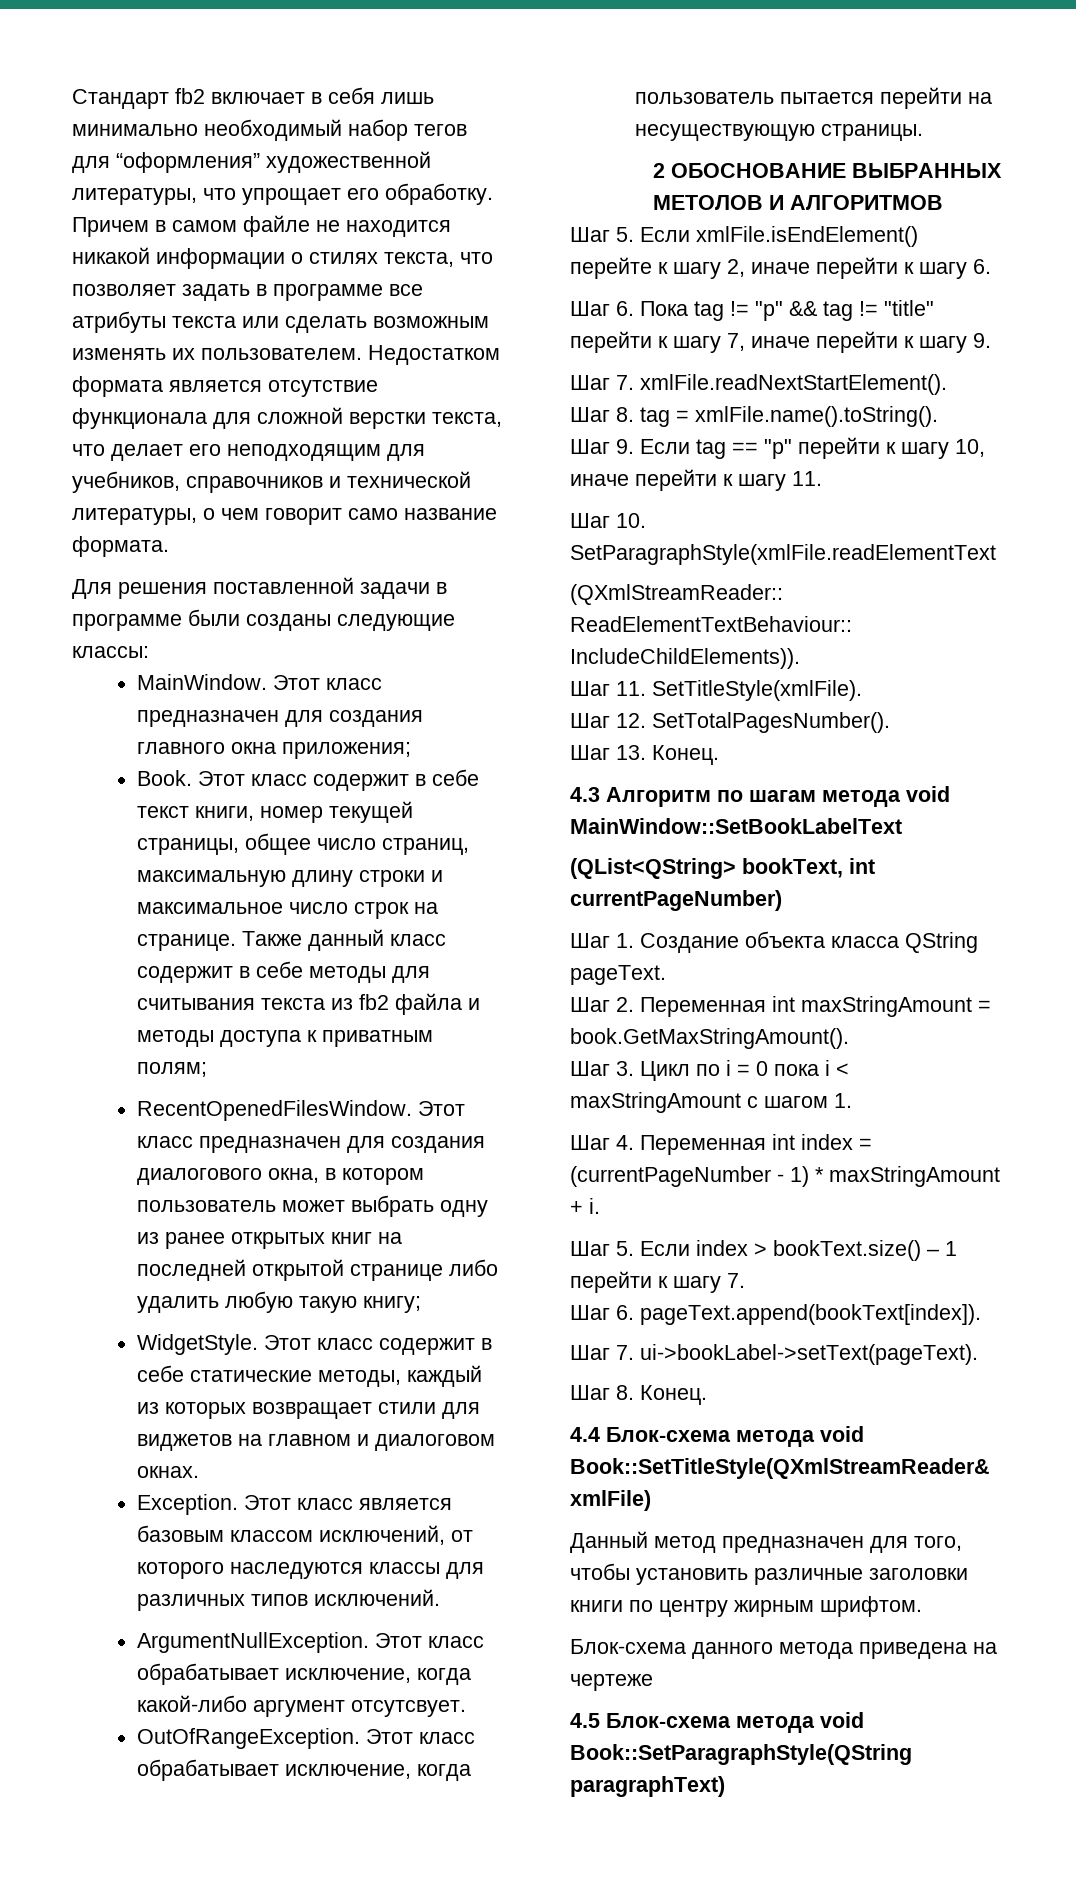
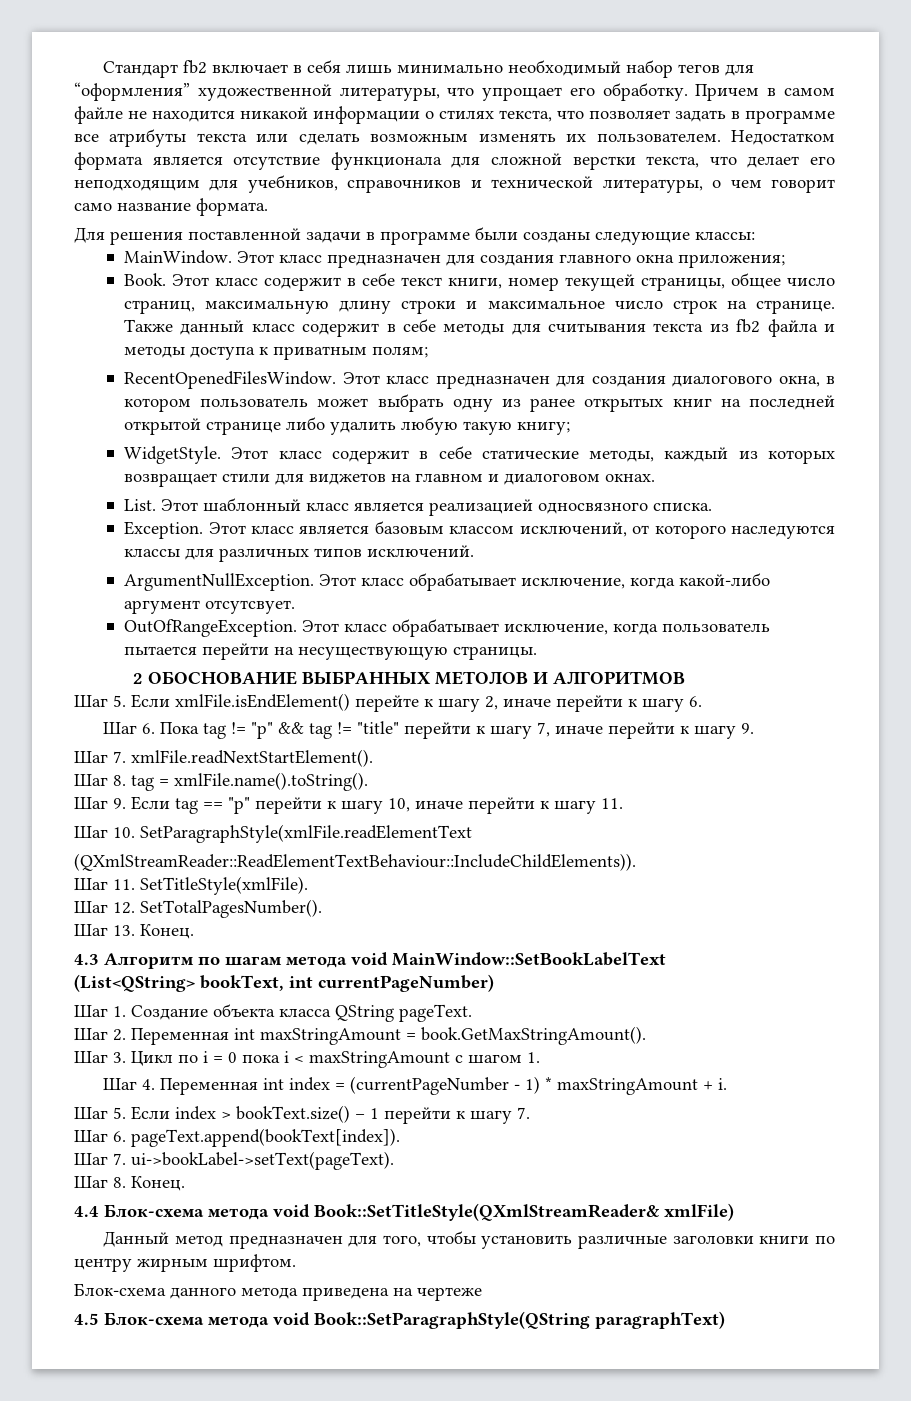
(200, 1472) none -> [124,498,713,516] // List. Этот шаблонный класс является реализацией односвязного списка.
[570,858,736,879] (QList<QString> -> [74,974,195,992] (List<QString>

